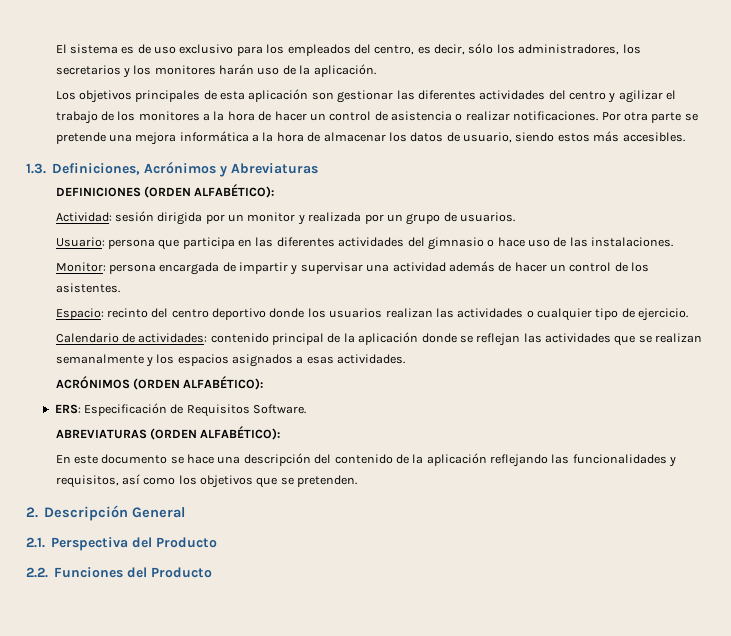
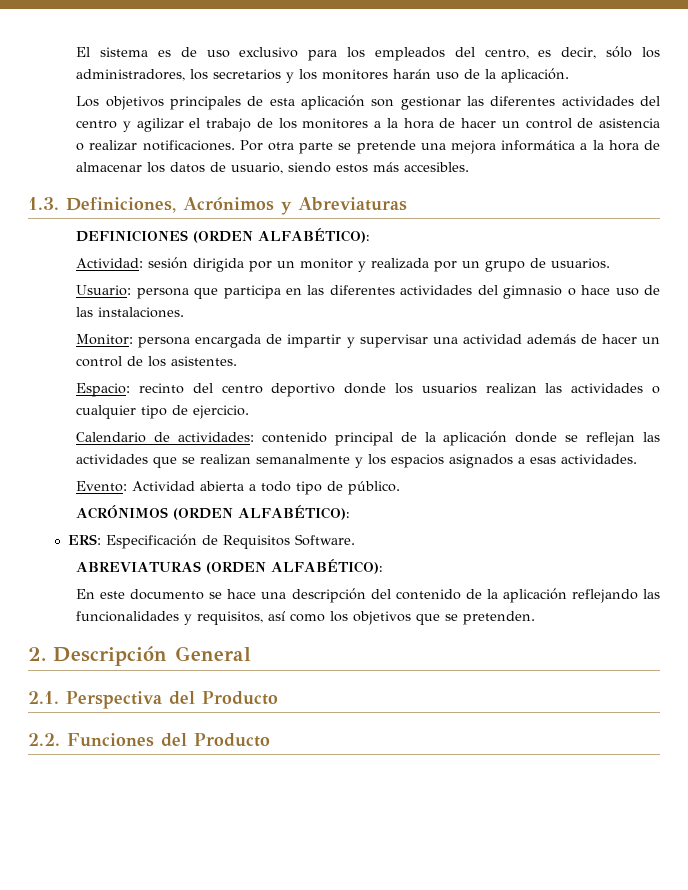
(406, 359) none -> [76,481,401,495] // Evento: Actividad abierta a todo tipo de público.

